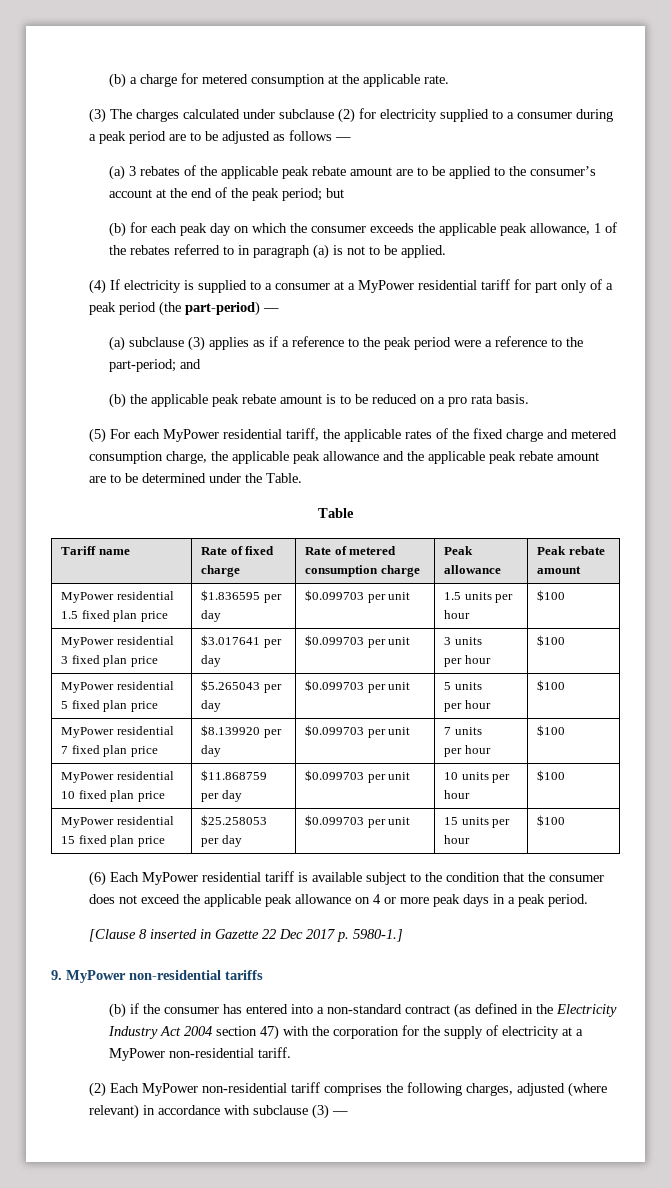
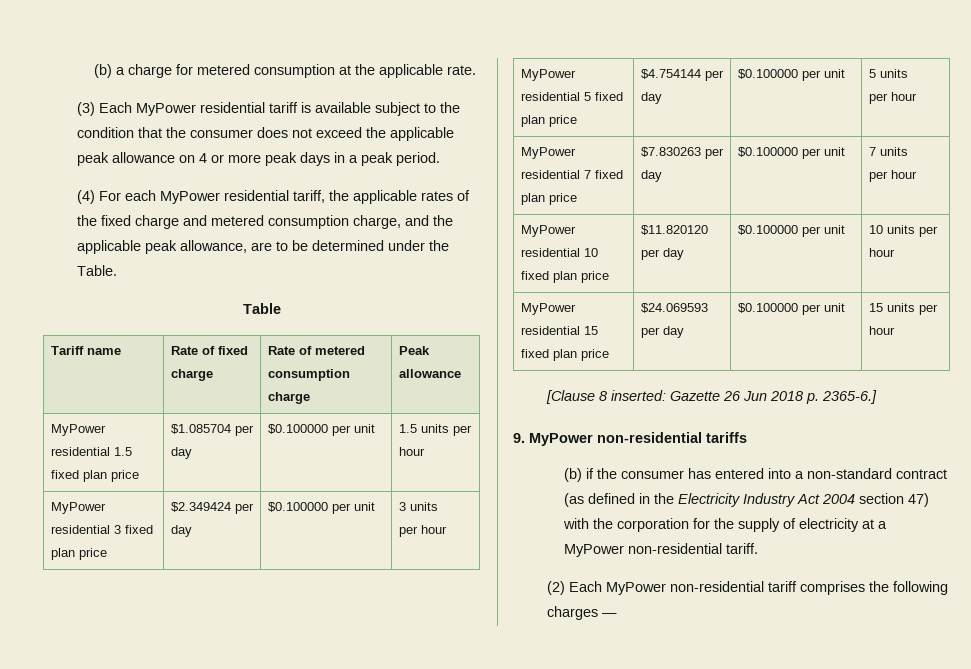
[110,108,614,123] [89,130,352,144] [108,165,596,180] [108,187,344,201] [108,222,617,237] [108,244,446,259] [89,279,614,294] [89,301,280,316] [108,336,583,351] [108,359,201,372] [108,393,529,408] [89,428,618,443] [89,451,600,464] [89,473,303,483] [318,508,354,518] [61,546,130,555] [201,546,275,555] [201,565,241,577] [305,546,397,555] [305,565,420,577] [444,546,474,555] [444,565,502,574] [537,546,605,555] [537,566,582,574] [61,591,174,603] [61,610,168,622] [201,590,282,603] [201,610,222,622] [305,590,411,603] [444,592,514,603] [444,610,471,619] [537,590,566,601] [61,636,174,648] [61,655,158,667] [201,635,282,648] [201,655,222,667] [305,635,411,648] [444,637,482,645] [444,655,491,667] [537,635,566,646] [61,681,174,693] [61,700,158,712] [201,680,282,693] [201,700,222,712] [305,680,411,693] [444,682,482,690] [444,700,491,712] [537,680,566,691] [61,726,174,738] [61,745,158,757] [201,725,282,738] [201,745,222,757] [305,725,411,738] [444,727,482,735] [444,745,491,757] [537,725,566,736] [61,771,174,783] [61,790,165,802] [201,770,268,781] [201,790,242,802] [305,770,411,783] [444,772,511,783] [444,790,471,799] [537,770,566,781] [61,816,174,828] [61,835,165,847] [201,815,268,826] [201,835,242,847] [305,815,411,828] [444,817,511,828] [444,835,471,844] [537,815,566,826] [89,871,107,886] The charges calculated under subclause (2) for electricity supplied to a consumer during a peak period are to be adjusted as follows — // (a) 3 rebates of the applicable peak rebate amount are to be applied to the consumer’s account at the end of the peak period; but // (b) for each peak day on which the consumer exceeds the applicable peak allowance, 1 of the rebates referred to in paragraph (a) is not to be applied. // (4) If electricity is supplied to a consumer at a MyPower residential tariff for part only of a peak period (the part-period) — // (a) subclause (3) applies as if a reference to the peak period were a reference to the part-period; and // (b) the applicable peak rebate amount is to be reduced on a pro rata basis. // (5) For each MyPower residential tariff, the applicable rates of the fixed charge and metered consumption charge, the applicable peak allowance and the applicable peak rebate amount are to be determined under the Table. // Table // Tariff name | Rate of fixed charge | Rate of metered consumption charge | Peak allowance | Peak rebate amount // MyPower residential 1.5 fixed plan price | $1.836595 per day | $0.099703 per unit | 1.5 units per hour | $100 // MyPower residential 3 fixed plan price | $3.017641 per day | $0.099703 per unit | 3 units // per hour | $100 // MyPower residential 5 fixed plan price | $5.265043 per day | $0.099703 per unit | 5 units // per hour | $100 // MyPower residential 7 fixed plan price | $8.139920 per day | $0.099703 per unit | 7 units // per hour | $100 // MyPower residential 10 fixed plan price | $11.868759 per day | $0.099703 per unit | 10 units per hour | $100 // MyPower residential 15 fixed plan price | $25.258053 per day | $0.099703 per unit | 15 units per hour | $100 // (6) -> (96, 109) none
[89,929,404,942] [Clause 8 inserted in Gazette 22 Dec 2017 p. 5980-1.] -> [77,190,471,204] [77,215,454,229] [77,240,450,254] [77,265,118,276] [242,303,281,314] [50,346,121,355] [170,346,248,355] [170,369,213,381] [267,346,365,355] [267,369,350,381] [267,392,310,404] [398,346,430,355] [398,369,461,378] [50,424,106,436] [50,447,132,456] [50,470,139,482] [170,424,254,436] [170,447,192,459] [267,424,375,436] [398,424,472,436] [398,447,425,456] [50,502,106,514] [50,525,153,534] [50,548,107,560] [170,502,254,514] [170,525,192,537] [267,502,375,514] [398,502,438,511] [398,525,447,537] [520,69,576,81] [520,92,623,101] [520,115,577,127] [640,69,724,81] [640,92,662,104] [737,69,845,81] [868,69,908,78] [868,92,917,104] [520,147,576,159] [520,170,623,179] [520,193,577,205] [640,147,724,159] [640,170,662,182] [737,147,845,159] [868,147,908,156] [868,170,917,182] [520,225,576,237] [520,248,598,257] [520,271,609,283] [640,225,708,235] [640,248,684,260] [737,225,845,237] [868,225,938,237] [868,248,895,257] [520,303,576,315] [520,326,598,335] [520,349,609,361] [640,303,708,313] [640,326,684,338] [737,303,845,315] [868,303,938,315] [868,326,895,335] [546,390,878,404] (4) For each MyPower residential tariff, the applicable rates of the fixed charge and metered consumption charge, and the applicable peak allowance, are to be determined under the Table. // Table // Tariff name | Rate of fixed charge | Rate of metered consumption charge | Peak allowance // MyPower residential 1.5 fixed plan price | $1.085704 per day | $0.100000 per unit | 1.5 units per hour // MyPower residential 3 fixed plan price | $2.349424 per day | $0.100000 per unit | 3 units // per hour // MyPower residential 5 fixed plan price | $4.754144 per day | $0.100000 per unit | 5 units // per hour // MyPower residential 7 fixed plan price | $7.830263 per day | $0.100000 per unit | 7 units // per hour // MyPower residential 10 fixed plan price | $11.820120 per day | $0.100000 per unit | 10 units per hour // MyPower residential 15 fixed plan price | $24.069593 per day | $0.100000 per unit | 15 units per hour // [Clause 8 inserted: Gazette 26 Jun 2018 p. 2365-6.]
[466,1082,608,1097] [89,1104,330,1119] charges, adjusted (where relevant) in accordance with subclause (3) -> [547,606,599,620] charges

